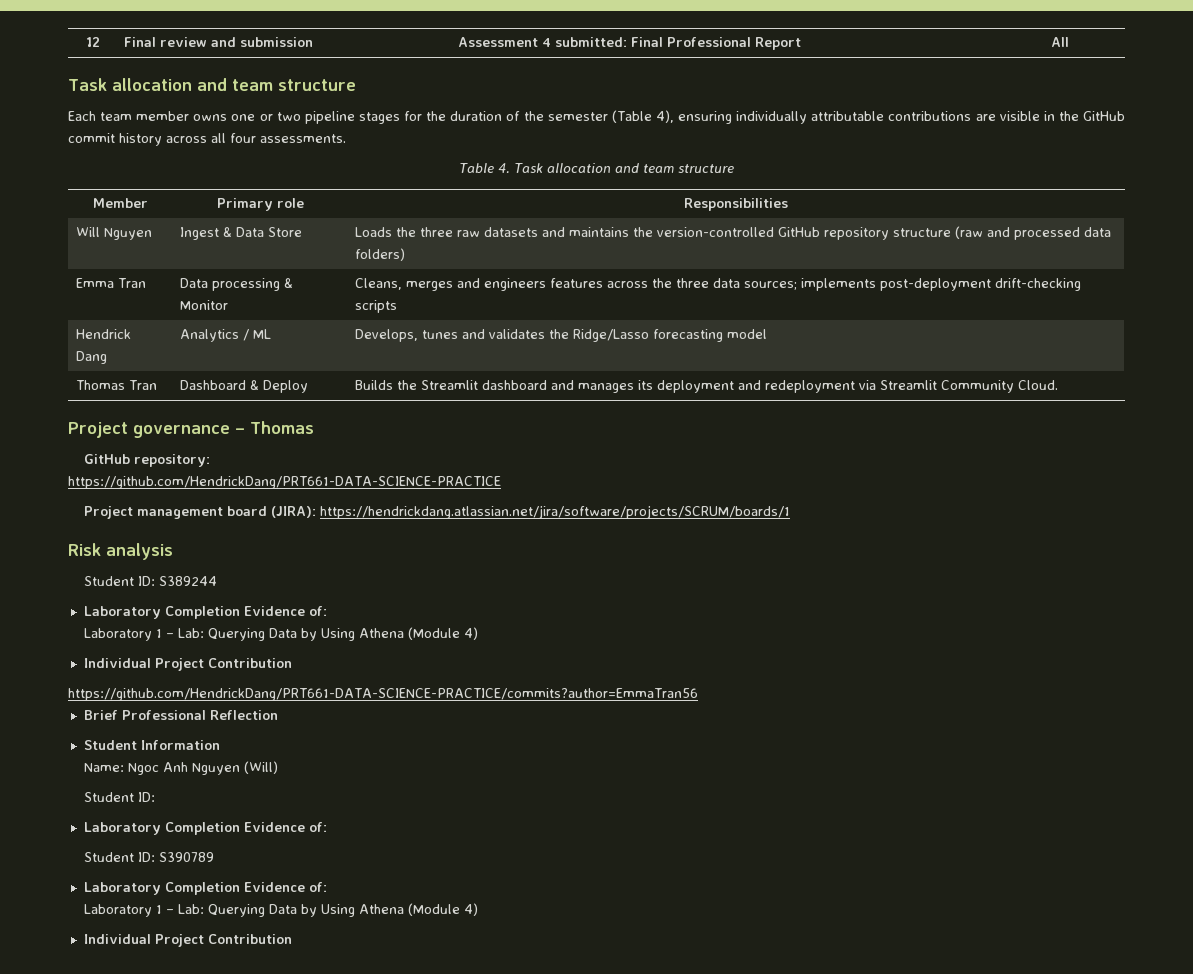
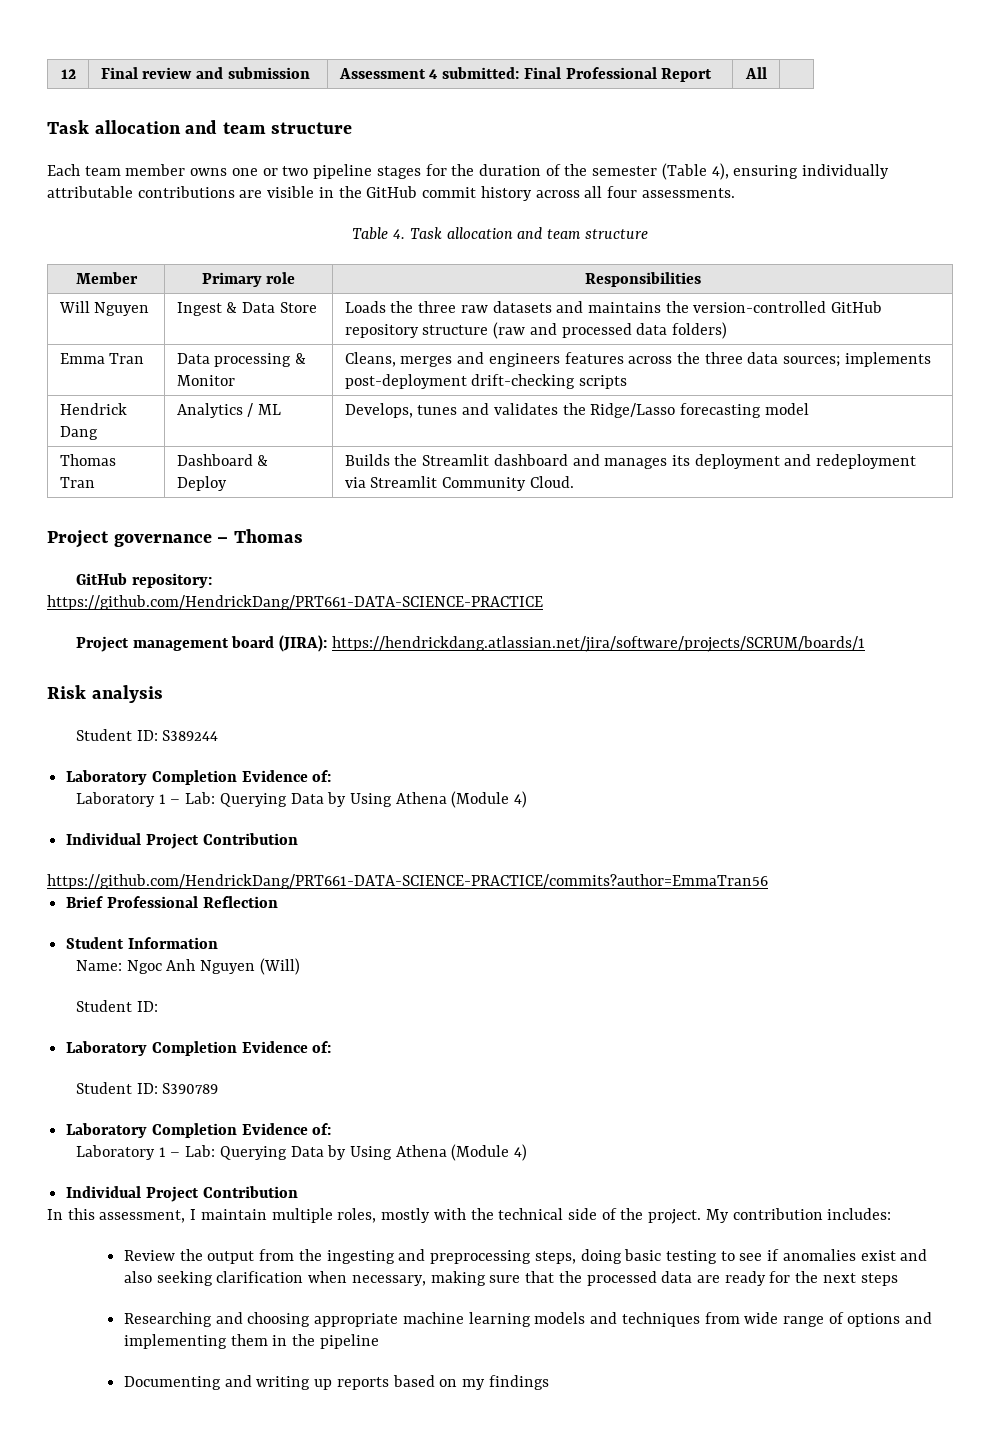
(292, 939) none -> [47,1208,892,1224] [124,1249,928,1264] [124,1271,898,1286] [124,1312,933,1327] [124,1334,379,1349] [124,1375,549,1390] // In this assessment, I maintain multiple roles, mostly with the technical side of the project. My contribution includes: // Review the output from the ingesting and preprocessing steps, doing basic testing to see if anomalies exist and also seeking clarification when necessary, making sure that the processed data are ready for the next steps // Researching and choosing appropriate machine learning models and techniques from wide range of options and implementing them in the pipeline // Documenting and writing up reports based on my findings

